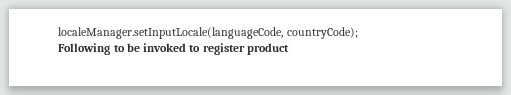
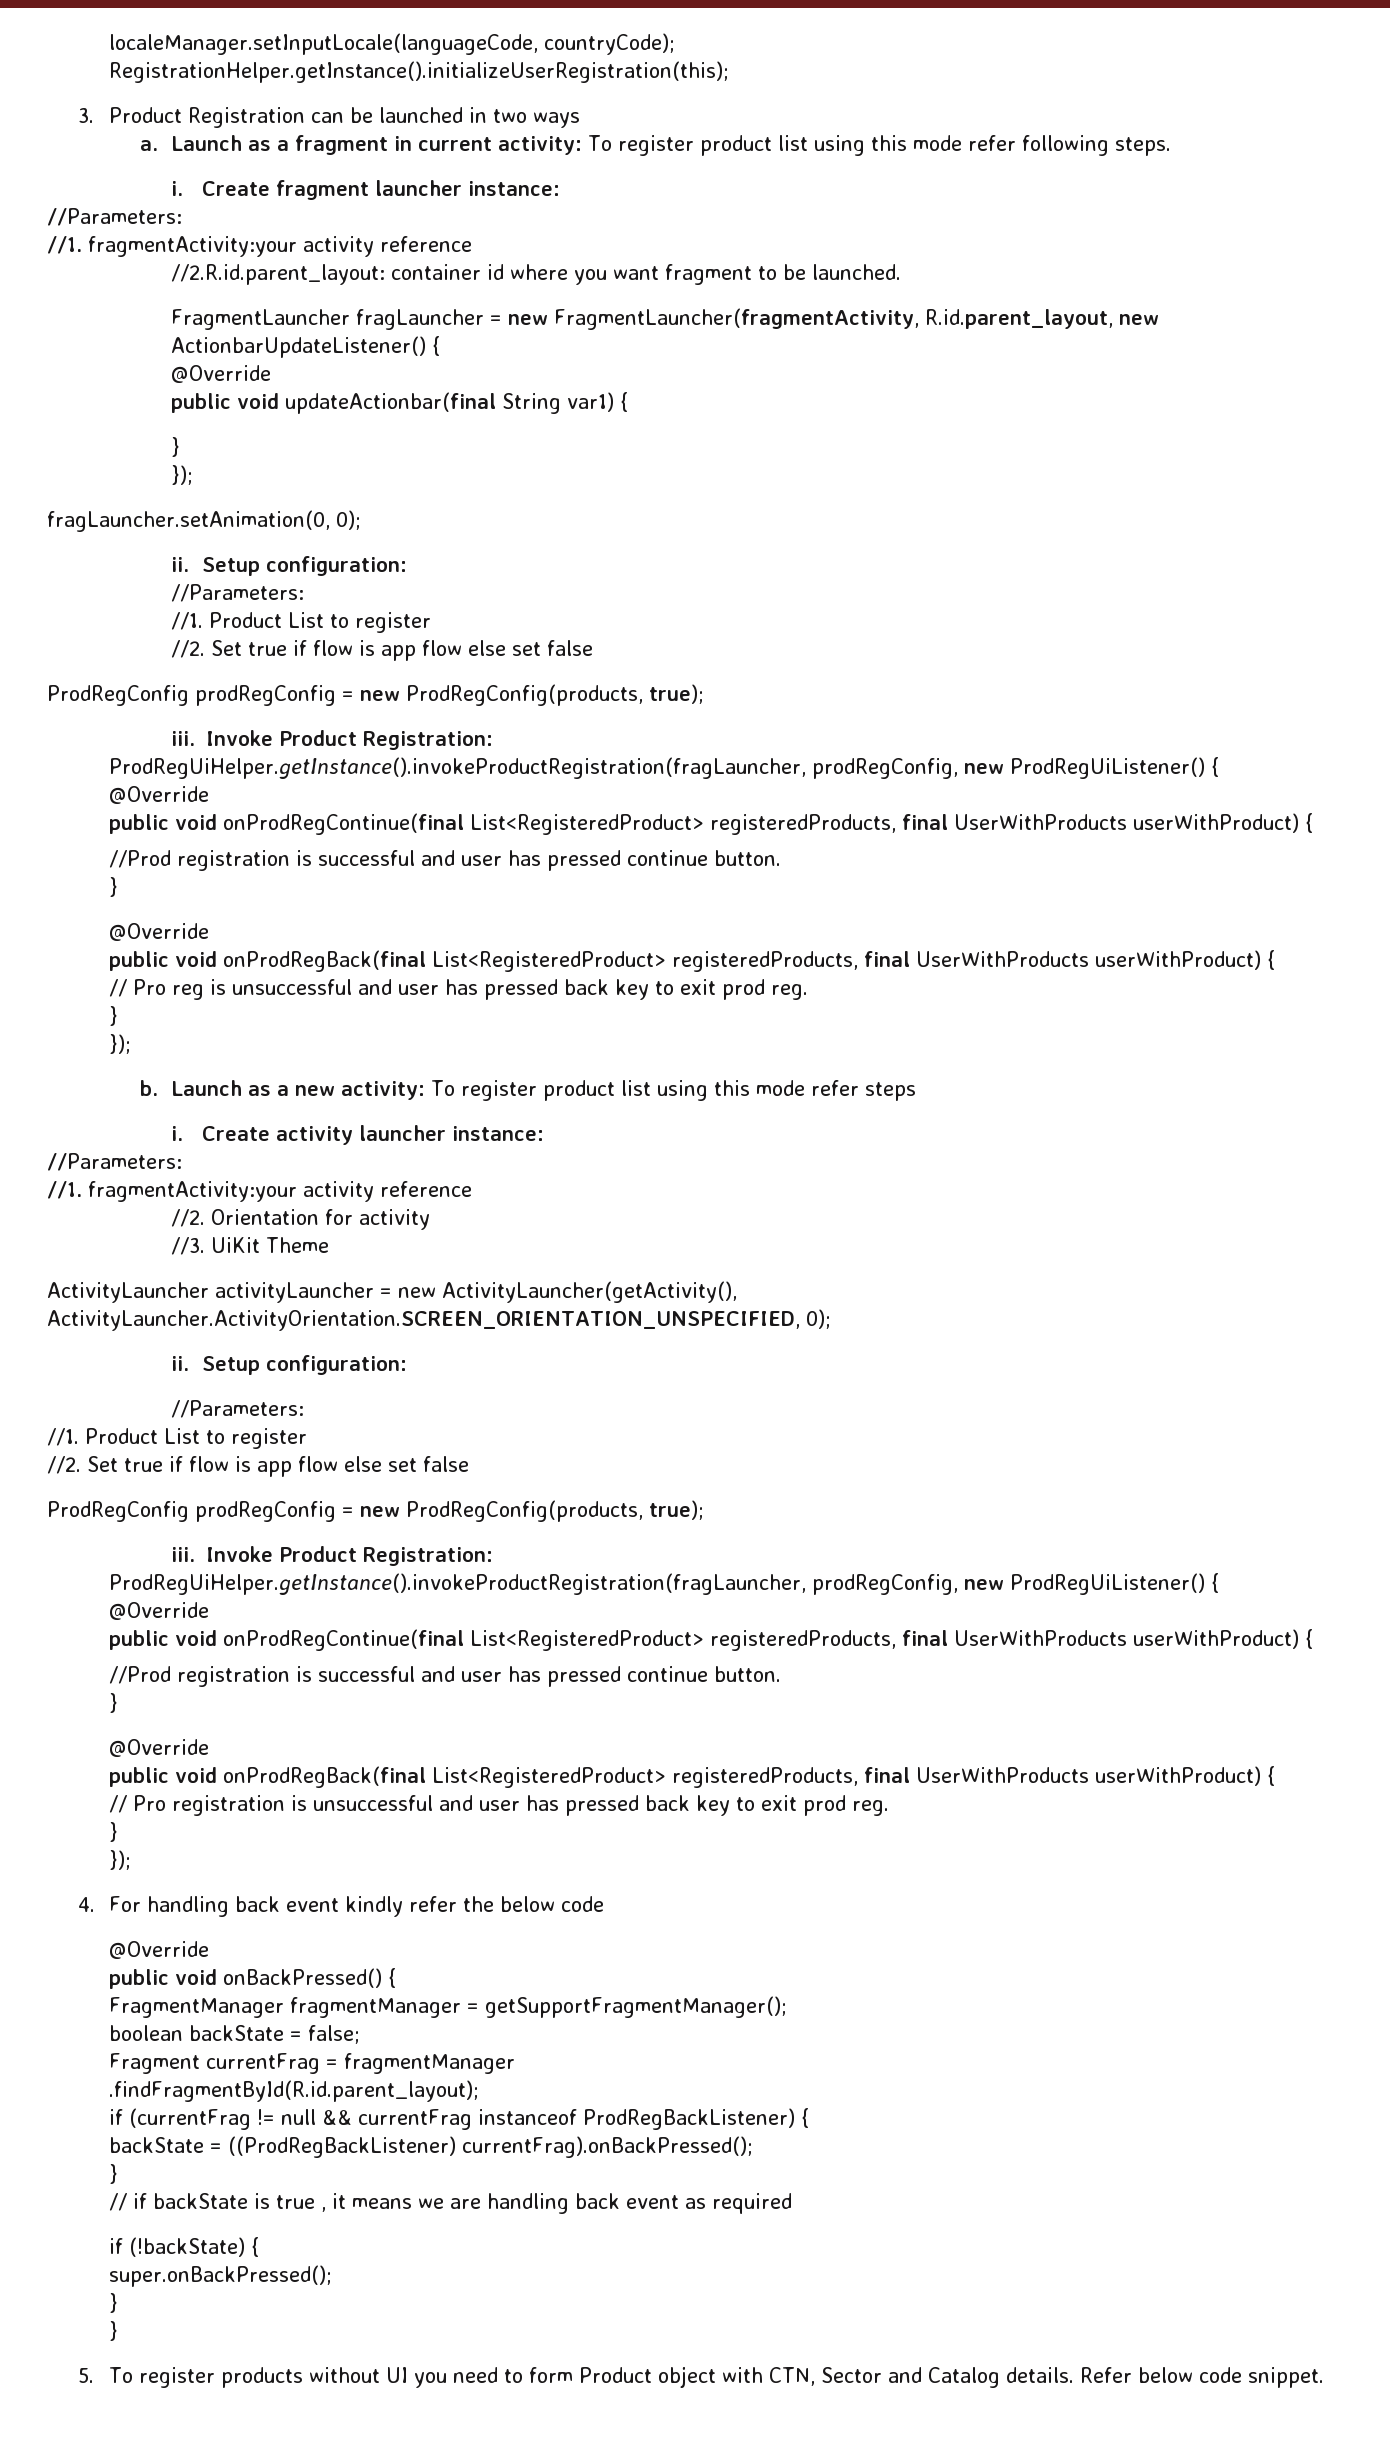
[58,43,289,55] Following to be invoked to register product -> [108,61,729,83] [77,107,580,128] [139,135,1171,156] [170,180,560,200] [47,208,182,226] [47,236,472,257] [170,264,901,285] [170,308,1159,330] [170,336,440,358] [170,365,271,383] [170,392,628,414] [170,437,180,457] [170,465,193,485] [47,510,361,532] [170,556,407,576] [170,584,304,602] [170,612,431,633] [170,640,593,661] [47,684,704,706] [170,730,493,750] [108,757,1219,779] [108,786,209,804] [108,813,1313,835] [108,850,781,871] [108,877,118,897] [108,923,209,941] [108,950,1275,972] [108,979,808,1000] [108,1006,118,1026] [108,1034,131,1054] [139,1080,916,1101] [170,1125,544,1145] [47,1153,182,1171] [47,1181,472,1202] [170,1209,430,1230] [170,1237,329,1255] [47,1281,737,1303] [47,1309,831,1331] [170,1355,407,1375] [170,1400,304,1418] [47,1428,307,1449] [47,1456,469,1477] [47,1500,704,1522] [170,1546,493,1566] [108,1573,1219,1595] [108,1602,209,1620] [108,1629,1313,1651] [108,1666,781,1687] [108,1693,118,1713] [108,1739,209,1757] [108,1766,1275,1788] [108,1795,889,1816] [108,1822,118,1842] [108,1850,131,1870] [77,1896,604,1917] [108,1941,209,1959] [108,1968,396,1989] [108,1996,787,2018] [108,2025,360,2044] [108,2053,515,2074] [108,2080,479,2102] [108,2108,809,2130] [108,2136,753,2158] [108,2164,118,2184] [108,2193,792,2214] [108,2237,259,2257] [108,2265,332,2287] [108,2293,118,2313] [108,2321,118,2341] [77,2366,1324,2388] RegistrationHelper.getInstance().initializeUserRegistration(this); // 3. Product Registration can be launched in two ways // a. Launch as a fragment in current activity: To register product list using this mode refer following steps. // i. Create fragment launcher instance: // //Parameters: // //1. fragmentActivity:your activity reference // //2.R.id.parent_layout: container id where you want fragment to be launched. // FragmentLauncher fragLauncher = new FragmentLauncher(fragmentActivity, R.id.parent_layout, new ActionbarUpdateListener() { // @Override // public void updateActionbar(final String var1) { // } // }); // fragLauncher.setAnimation(0, 0); // ii. Setup configuration: // //Parameters: // //1. Product List to register // //2. Set true if flow is app flow else set false // ProdRegConfig prodRegConfig = new ProdRegConfig(products, true); // iii. Invoke Product Registration: // ProdRegUiHelper.getInstance().invokeProductRegistration(fragLauncher, prodRegConfig, new ProdRegUiListener() { // @Override // public void onProdRegContinue(final List<RegisteredProduct> registeredProducts, final UserWithProducts userWithProduct) { // //Prod registration is successful and user has pressed continue button. // } // @Override // public void onProdRegBack(final List<RegisteredProduct> registeredProducts, final UserWithProducts userWithProduct) { // // Pro reg is unsuccessful and user has pressed back key to exit prod reg. // } // }); // b. Launch as a new activity: To register product list using this mode refer steps // i. Create activity launcher instance: // //Parameters: // //1. fragmentActivity:your activity reference // //2. Orientation for activity // //3. UiKit Theme // ActivityLauncher activityLauncher = new ActivityLauncher(getActivity(), ActivityLauncher.ActivityOrientation.SCREEN_ORIENTATION_UNSPECIFIED, 0); // ii. Setup configuration: // //Parameters: // //1. Product List to register // //2. Set true if flow is app flow else set false // ProdRegConfig prodRegConfig = new ProdRegConfig(products, true); // iii. Invoke Product Registration: // ProdRegUiHelper.getInstance().invokeProductRegistration(fragLauncher, prodRegConfig, new ProdRegUiListener() { // @Override // public void onProdRegContinue(final List<RegisteredProduct> registeredProducts, final UserWithProducts userWithProduct) { // //Prod registration is successful and user has pressed continue button. // } // @Override // public void onProdRegBack(final List<RegisteredProduct> registeredProducts, final UserWithProducts userWithProduct) { // // Pro registration is unsuccessful and user has pressed back key to exit prod reg. // } // }); // 4. For handling back event kindly refer the below code // @Override // public void onBackPressed() { // FragmentManager fragmentManager = getSupportFragmentManager(); // boolean backState = false; // Fragment currentFrag = fragmentManager // .findFragmentById(R.id.parent_layout); // if (currentFrag != null && currentFrag instanceof ProdRegBackListener) { // backState = ((ProdRegBackListener) currentFrag).onBackPressed(); // } // // if backState is true , it means we are handling back event as required // if (!backState) { // super.onBackPressed(); // } // } // 5. To register products without UI you need to form Product object with CTN, Sector and Catalog details. Refer below code snippet.

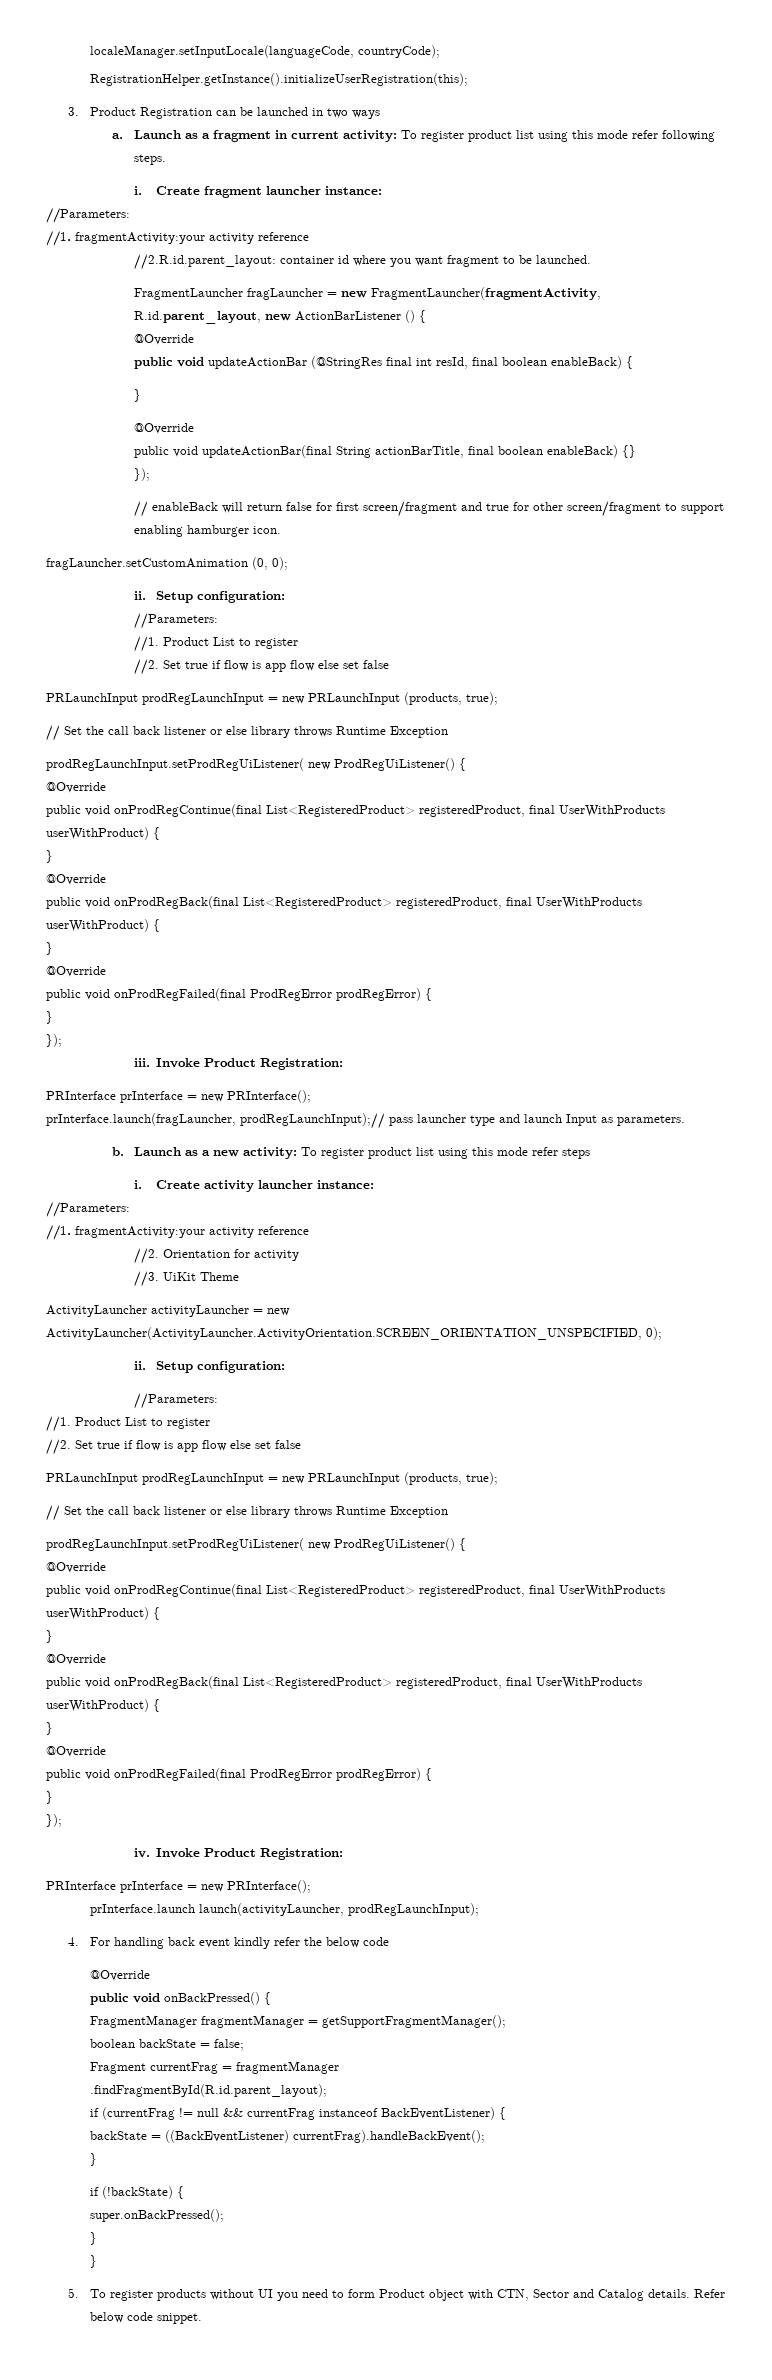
[170,336,440,358] [170,365,271,383] [170,392,628,414] [170,437,180,457] [170,465,193,485] [47,510,330,532] ActionbarUpdateListener() { // @Override // public void updateActionbar(final String var1) { // } // }); // fragLauncher.setAnimation(0, -> [294,310,426,323] [133,334,194,345] [133,356,633,369] [133,389,141,402] [133,423,194,434] [133,445,636,458] [133,468,150,481] [133,501,724,517] [133,525,281,537] [46,557,268,570] ActionBarListener () { // @Override // public void updateActionBar (@StringRes final int resId, final boolean enableBack) { // } // @Override // public void updateActionBar(final String actionBarTitle, final boolean enableBack) {} // }); // // enableBack will return false for first screen/fragment and true for other screen/fragment to support enabling hamburger icon. // fragLauncher.setCustomAnimation (0,
[47,684,704,706] [170,730,493,750] [108,757,1219,779] [108,786,209,804] [108,813,1313,835] [108,850,781,871] [108,877,118,897] [108,923,209,941] [108,950,1275,972] [108,979,808,1000] [108,1006,118,1026] [108,1034,131,1054] ProdRegConfig prodRegConfig = new ProdRegConfig(products, true); // iii. Invoke Product Registration: // ProdRegUiHelper.getInstance().invokeProductRegistration(fragLauncher, prodRegConfig, new ProdRegUiListener() { // @Override // public void onProdRegContinue(final List<RegisteredProduct> registeredProducts, final UserWithProducts userWithProduct) { // //Prod registration is successful and user has pressed continue button. // } // @Override // public void onProdRegBack(final List<RegisteredProduct> registeredProducts, final UserWithProducts userWithProduct) { // // Pro reg is unsuccessful and user has pressed back key to exit prod reg. // } // }); -> [46,692,498,705] [46,725,448,741] [46,758,466,771] [46,782,106,793] [46,804,665,817] [46,827,160,840] [46,850,53,863] [46,874,106,885] [46,896,642,909] [46,919,160,932] [46,942,53,955] [46,966,106,977] [46,988,432,1001] [46,1011,53,1024] [46,1034,62,1047] [133,1058,344,1070] [46,1090,311,1103] [46,1113,685,1129] PRLaunchInput prodRegLaunchInput = new PRLaunchInput (products, true); // // Set the call back listener or else library throws Runtime Exception // prodRegLaunchInput.setProdRegUiListener( new ProdRegUiListener() { // @Override // public void onProdRegContinue(final List<RegisteredProduct> registeredProduct, final UserWithProducts userWithProduct) { // } // @Override // public void onProdRegBack(final List<RegisteredProduct> registeredProduct, final UserWithProducts userWithProduct) { // } // @Override // public void onProdRegFailed(final ProdRegError prodRegError) { // } // }); // iii. Invoke Product Registration: // PRInterface prInterface = new PRInterface(); // prInterface.launch(fragLauncher, prodRegLaunchInput);// pass launcher type and launch Input as parameters.
[442,1281,737,1303] [47,1310,800,1331] ActivityLauncher(getActivity(), ActivityLauncher.ActivityOrientation.SCREEN_ORIENTATION_UNSPECIFIED, -> [46,1327,642,1340] ActivityLauncher(ActivityLauncher.ActivityOrientation.SCREEN_ORIENTATION_UNSPECIFIED,
[47,1500,704,1522] [170,1546,493,1566] [108,1573,1219,1595] [108,1602,209,1620] [108,1629,1313,1651] [108,1666,781,1687] [108,1693,118,1713] [108,1739,209,1757] [108,1766,1275,1788] [108,1795,889,1816] [108,1822,118,1842] [108,1850,131,1870] ProdRegConfig prodRegConfig = new ProdRegConfig(products, true); // iii. Invoke Product Registration: // ProdRegUiHelper.getInstance().invokeProductRegistration(fragLauncher, prodRegConfig, new ProdRegUiListener() { // @Override // public void onProdRegContinue(final List<RegisteredProduct> registeredProducts, final UserWithProducts userWithProduct) { // //Prod registration is successful and user has pressed continue button. // } // @Override // public void onProdRegBack(final List<RegisteredProduct> registeredProducts, final UserWithProducts userWithProduct) { // // Pro registration is unsuccessful and user has pressed back key to exit prod reg. // } // }); -> [46,1472,498,1485] [46,1505,448,1521] [46,1538,466,1551] [46,1562,106,1573] [46,1584,665,1597] [46,1607,160,1620] [46,1630,53,1643] [46,1654,106,1665] [46,1676,642,1689] [46,1699,160,1712] [46,1722,53,1735] [46,1746,106,1757] [46,1768,432,1781] [46,1791,53,1804] [46,1814,62,1827] [133,1848,344,1860] [46,1880,311,1893] [89,1903,479,1916] PRLaunchInput prodRegLaunchInput = new PRLaunchInput (products, true); // // Set the call back listener or else library throws Runtime Exception // prodRegLaunchInput.setProdRegUiListener( new ProdRegUiListener() { // @Override // public void onProdRegContinue(final List<RegisteredProduct> registeredProduct, final UserWithProducts userWithProduct) { // } // @Override // public void onProdRegBack(final List<RegisteredProduct> registeredProduct, final UserWithProducts userWithProduct) { // } // @Override // public void onProdRegFailed(final ProdRegError prodRegError) { // } // }); // iv. Invoke Product Registration: // PRInterface prInterface = new PRInterface(); // prInterface.launch launch(activityLauncher, prodRegLaunchInput);
[582,2108,795,2130] ProdRegBackListener) -> [380,2107,495,2120] BackEventListener)
[227,2136,753,2158] [108,2164,118,2184] [108,2193,792,2214] ((ProdRegBackListener) currentFrag).onBackPressed(); // } // // if backState is true , it means we are handling back event as required -> [164,2130,485,2143] [89,2153,97,2166] ((BackEventListener) currentFrag).handleBackEvent(); // }

